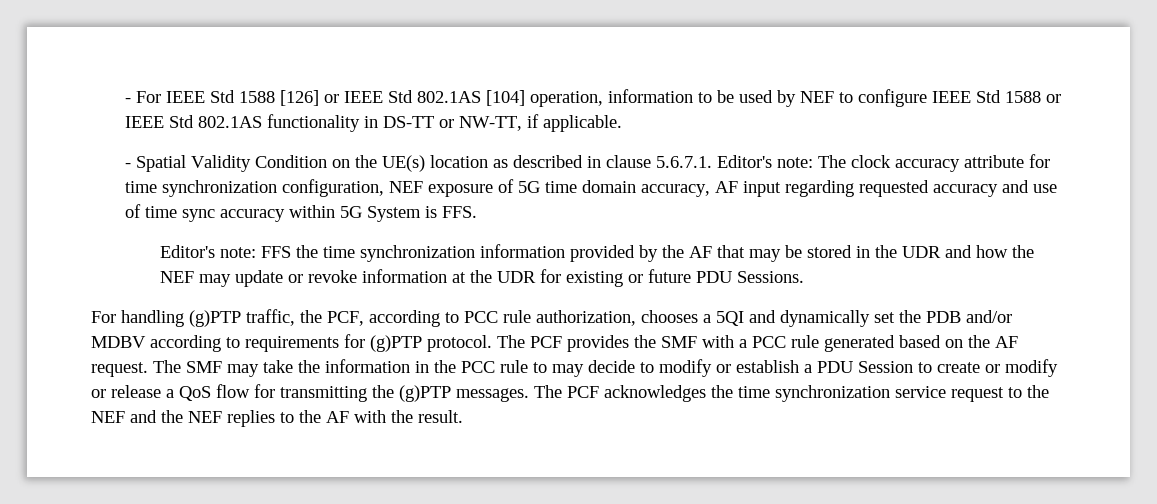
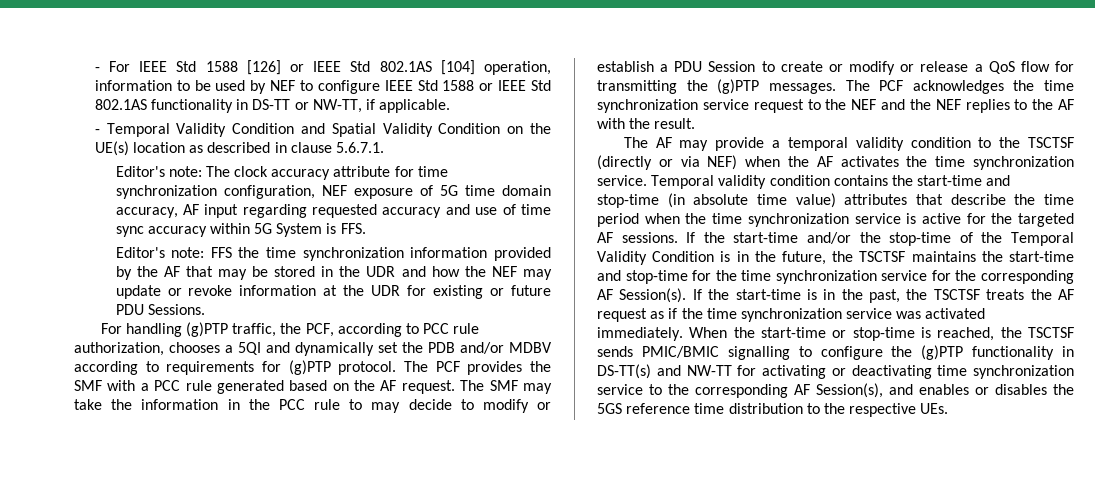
(132, 165) none -> [106,123,325,137] Temporal Validity Condition and
(713, 162) none -> (384, 147) //
(463, 416) none -> [623,137,1074,151] [597,155,1074,170] [597,175,1011,189] [597,193,1074,208] [597,213,1074,227] [597,232,1074,246] [597,251,1074,265] [597,270,1074,284] [597,288,1074,303] [597,308,986,322] [597,327,1074,341] [597,345,1074,360] [597,364,1074,379] [597,383,1074,398] [597,403,949,417] // The AF may provide a temporal validity condition to the TSCTSF (directly or via NEF) when the AF activates the time synchronization service. Temporal validity condition contains the start-time and stop-time (in absolute time value) attributes that describe the time period when the time synchronization service is active for the targeted AF sessions. If the start-time and/or the stop-time of the Temporal Validity Condition is in the future, the TSCTSF maintains the start-time and stop-time for the time synchronization service for the corresponding AF Session(s). If the start-time is in the past, the TSCTSF treats the AF request as if the time synchronization service was activated immediately. When the start-time or stop-time is reached, the TSCTSF sends PMIC/BMIC signalling to configure the (g)PTP functionality in DS-TT(s) and NW-TT for activating or deactivating time synchronization service to the corresponding AF Session(s), and enables or disables the 5GS reference time distribution to the respective UEs.

